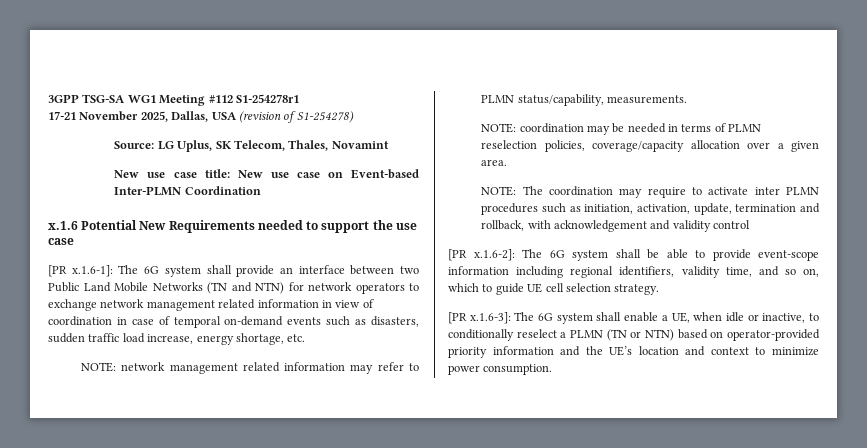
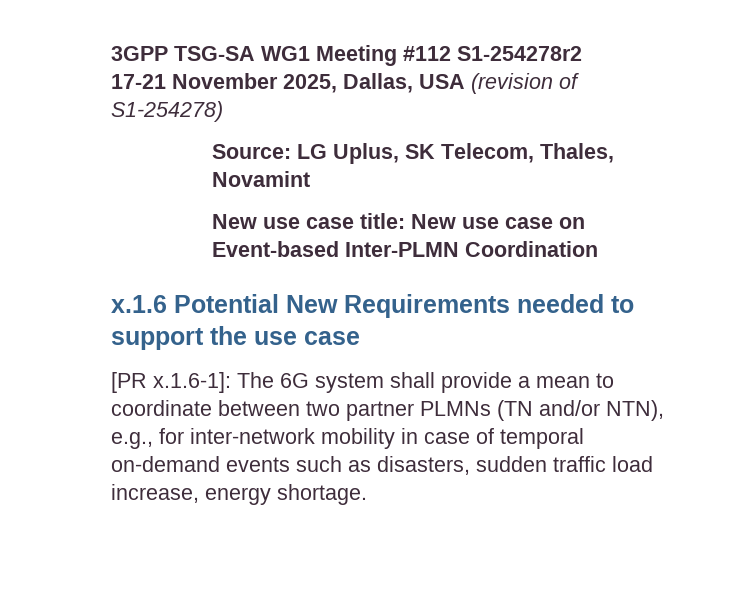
[235,94,299,103] S1-254278r1 -> [457,46,582,61] S1-254278r2
[279,265,419,275] [48,282,419,294] [48,299,374,311] [48,316,112,326] an interface between two Public Land Mobile Networks (TN and NTN) for network operators to exchange network management related information in view of coordination -> [518,373,614,388] [111,400,664,421] [111,428,395,449] a mean to coordinate between two partner PLMNs (TN and/or NTN), e.g., for inter-network mobility
[235,333,306,345] [81,362,419,374] [481,94,687,106] [481,123,762,135] [481,140,819,152] [481,159,508,166] [481,186,819,198] [481,203,820,215] [481,220,751,232] [448,249,819,261] [448,266,819,278] [448,283,660,295] [448,312,819,324] [448,329,820,341] [448,346,819,358] [448,364,553,375] shortage, etc. // NOTE: network management related information may refer to PLMN status/capability, measurements. // NOTE: coordination may be needed in terms of PLMN reselection policies, coverage/capacity allocation over a given area. // NOTE: The coordination may require to activate inter PLMN procedures such as initiation, activation, update, termination and rollback, with acknowledgement and validity control // [PR x.1.6-2]: The 6G system shall be able to provide event-scope information including regional identifiers, validity time, and so on, which to guide UE cell selection strategy. // [PR x.1.6-3]: The 6G system shall enable a UE, when idle or inactive, to conditionally reselect a PLMN (TN or NTN) based on operator-provided priority information and the UE’s location and context to minimize power consumption. -> [277,484,367,505] shortage.

